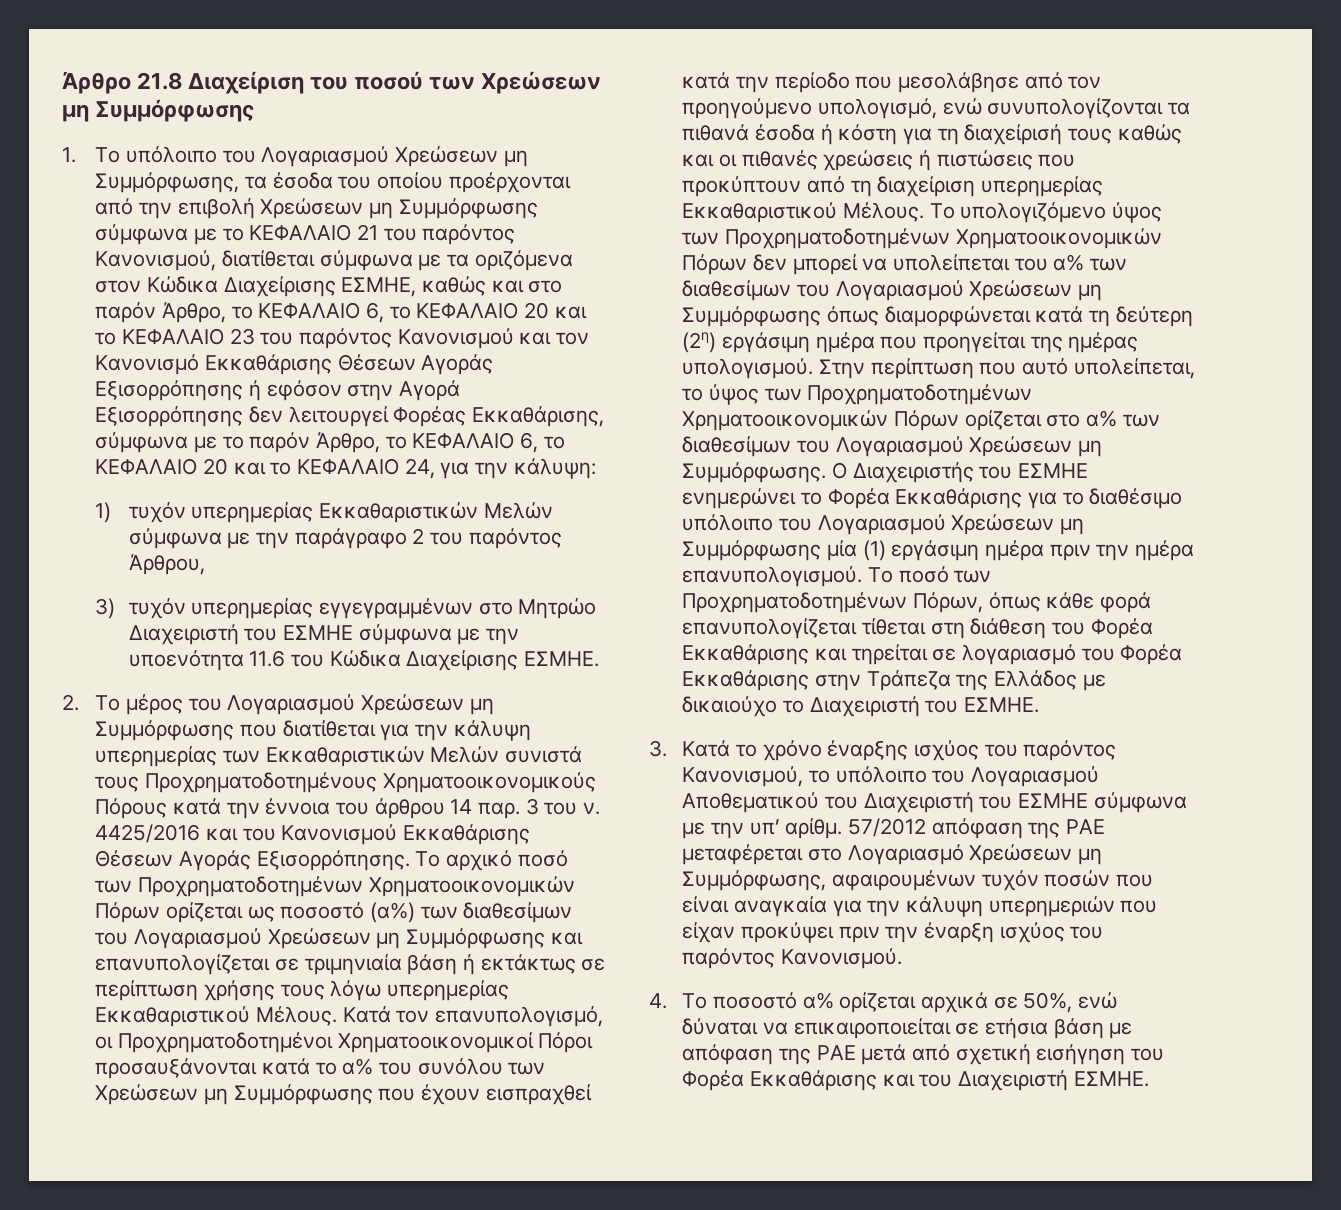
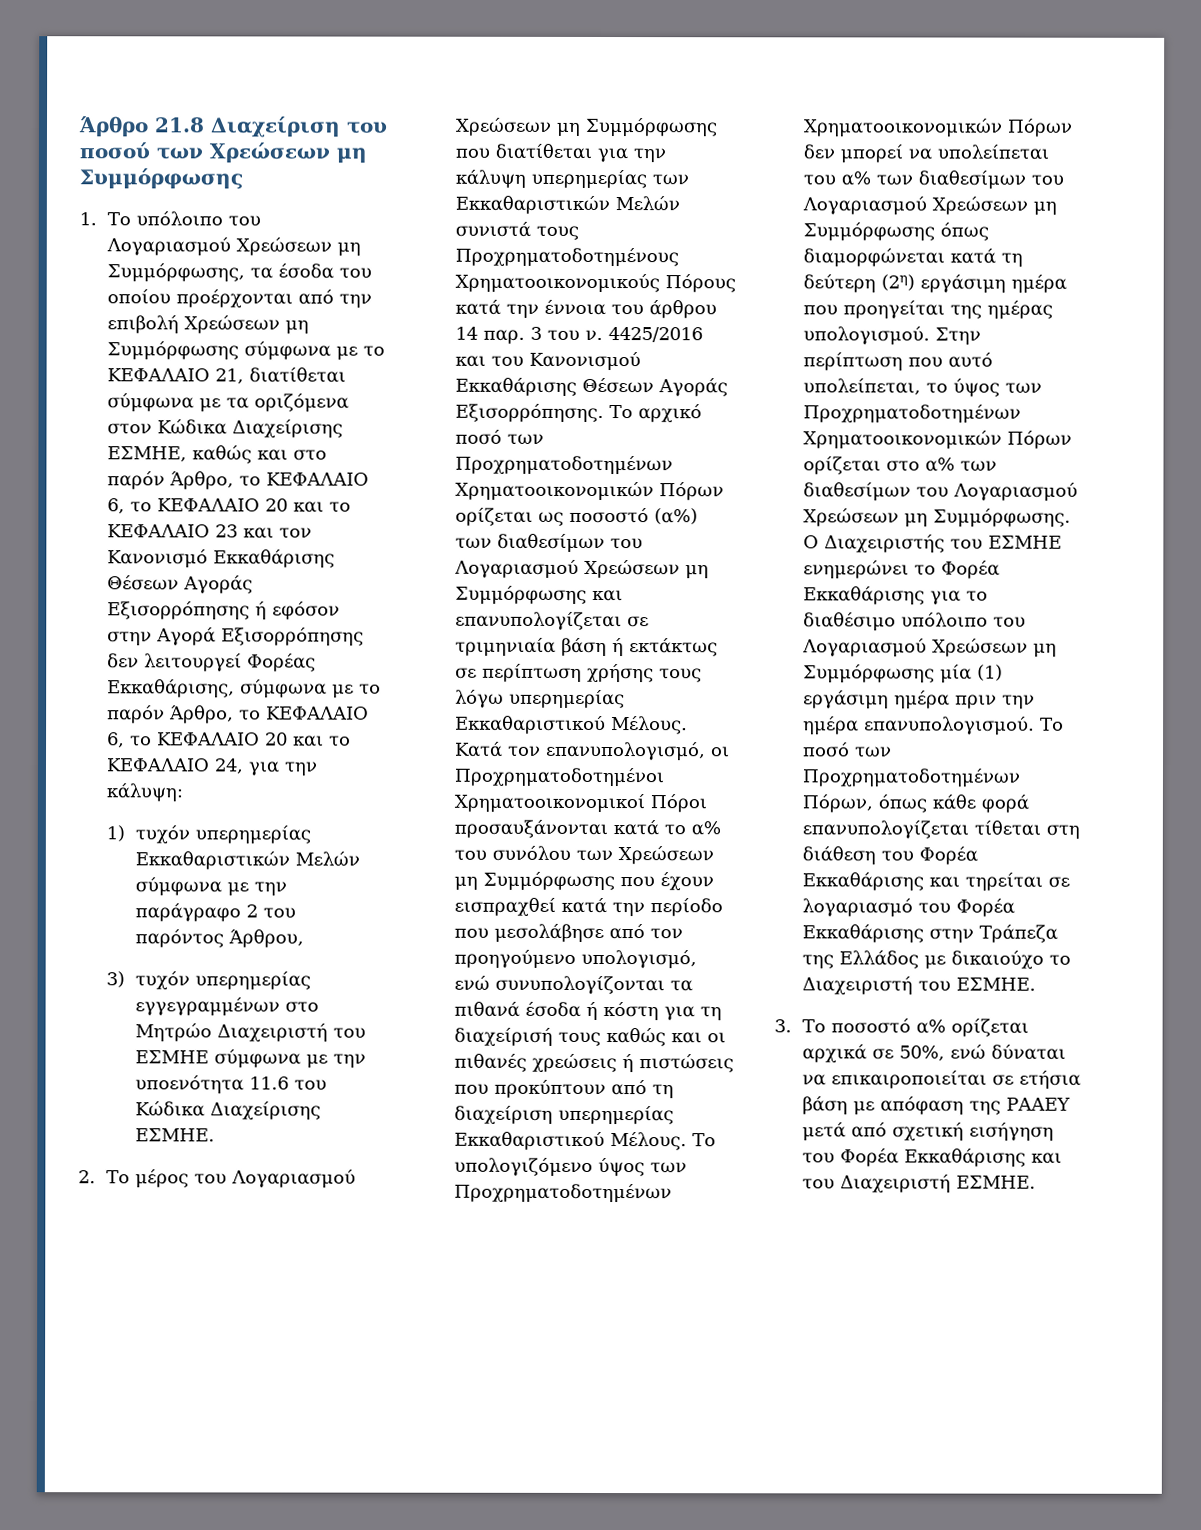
[356,224,516,245] [95,250,217,271] 21 του παρόντος Κανονισμού, -> [215,368,245,384] 21,
[260,328,514,349] του παρόντος Κανονισμού -> (239, 531) none
[682,740,1117,761] [682,766,1099,787] [682,792,1187,813] [682,818,1105,839] [682,844,1102,865] [682,870,1153,891] [682,896,1158,917] [682,922,1104,943] [682,948,902,969] [649,993,667,1009] Κατά το χρόνο έναρξης ισχύος του παρόντος Κανονισμού, το υπόλοιπο του Λογαριασμού Αποθεματικού του Διαχειριστή του ΕΣΜΗΕ σύμφωνα με την υπ’ αρίθμ. 57/2012 απόφαση της ΡΑΕ μεταφέρεται στο Λογαριασμό Χρεώσεων μη Συμμόρφωσης, αφαιρουμένων τυχόν ποσών που είναι αναγκαία για την κάλυψη υπερημεριών που είχαν προκύψει πριν την έναρξη ισχύος του παρόντος Κανονισμού. // 4. -> (792, 1026) none
[816,1045,856,1060] ΡΑΕ -> [1006,1097,1072,1111] ΡΑΑΕΥ

